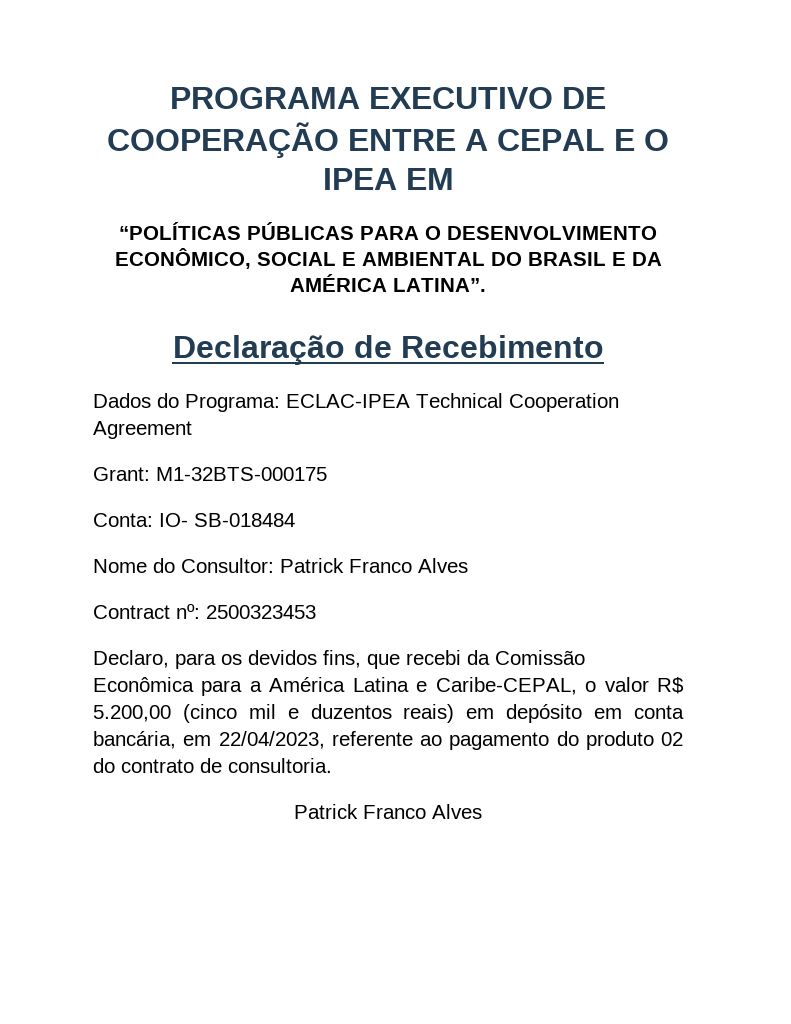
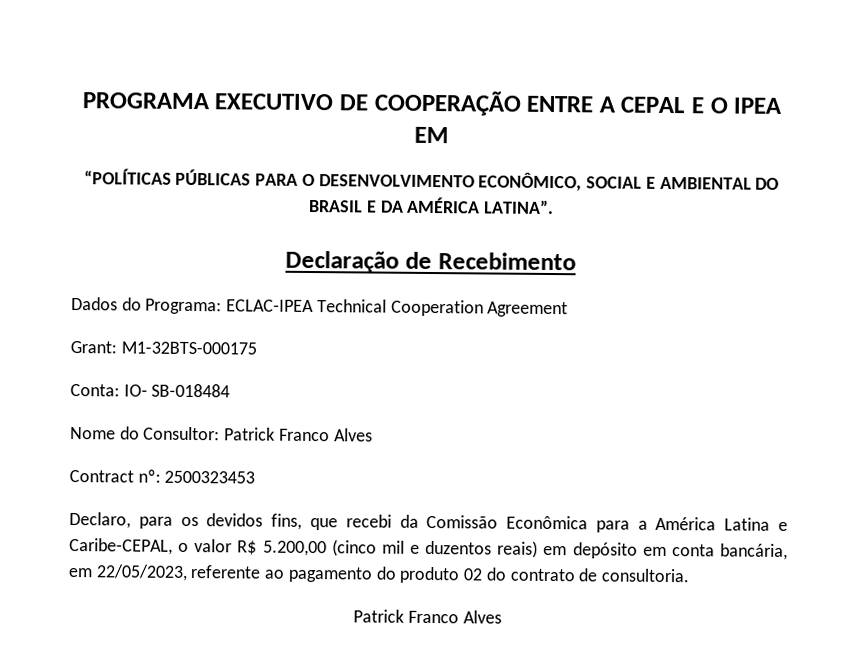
[218,731,325,749] 22/04/2023, -> [95,564,188,581] 22/05/2023,

